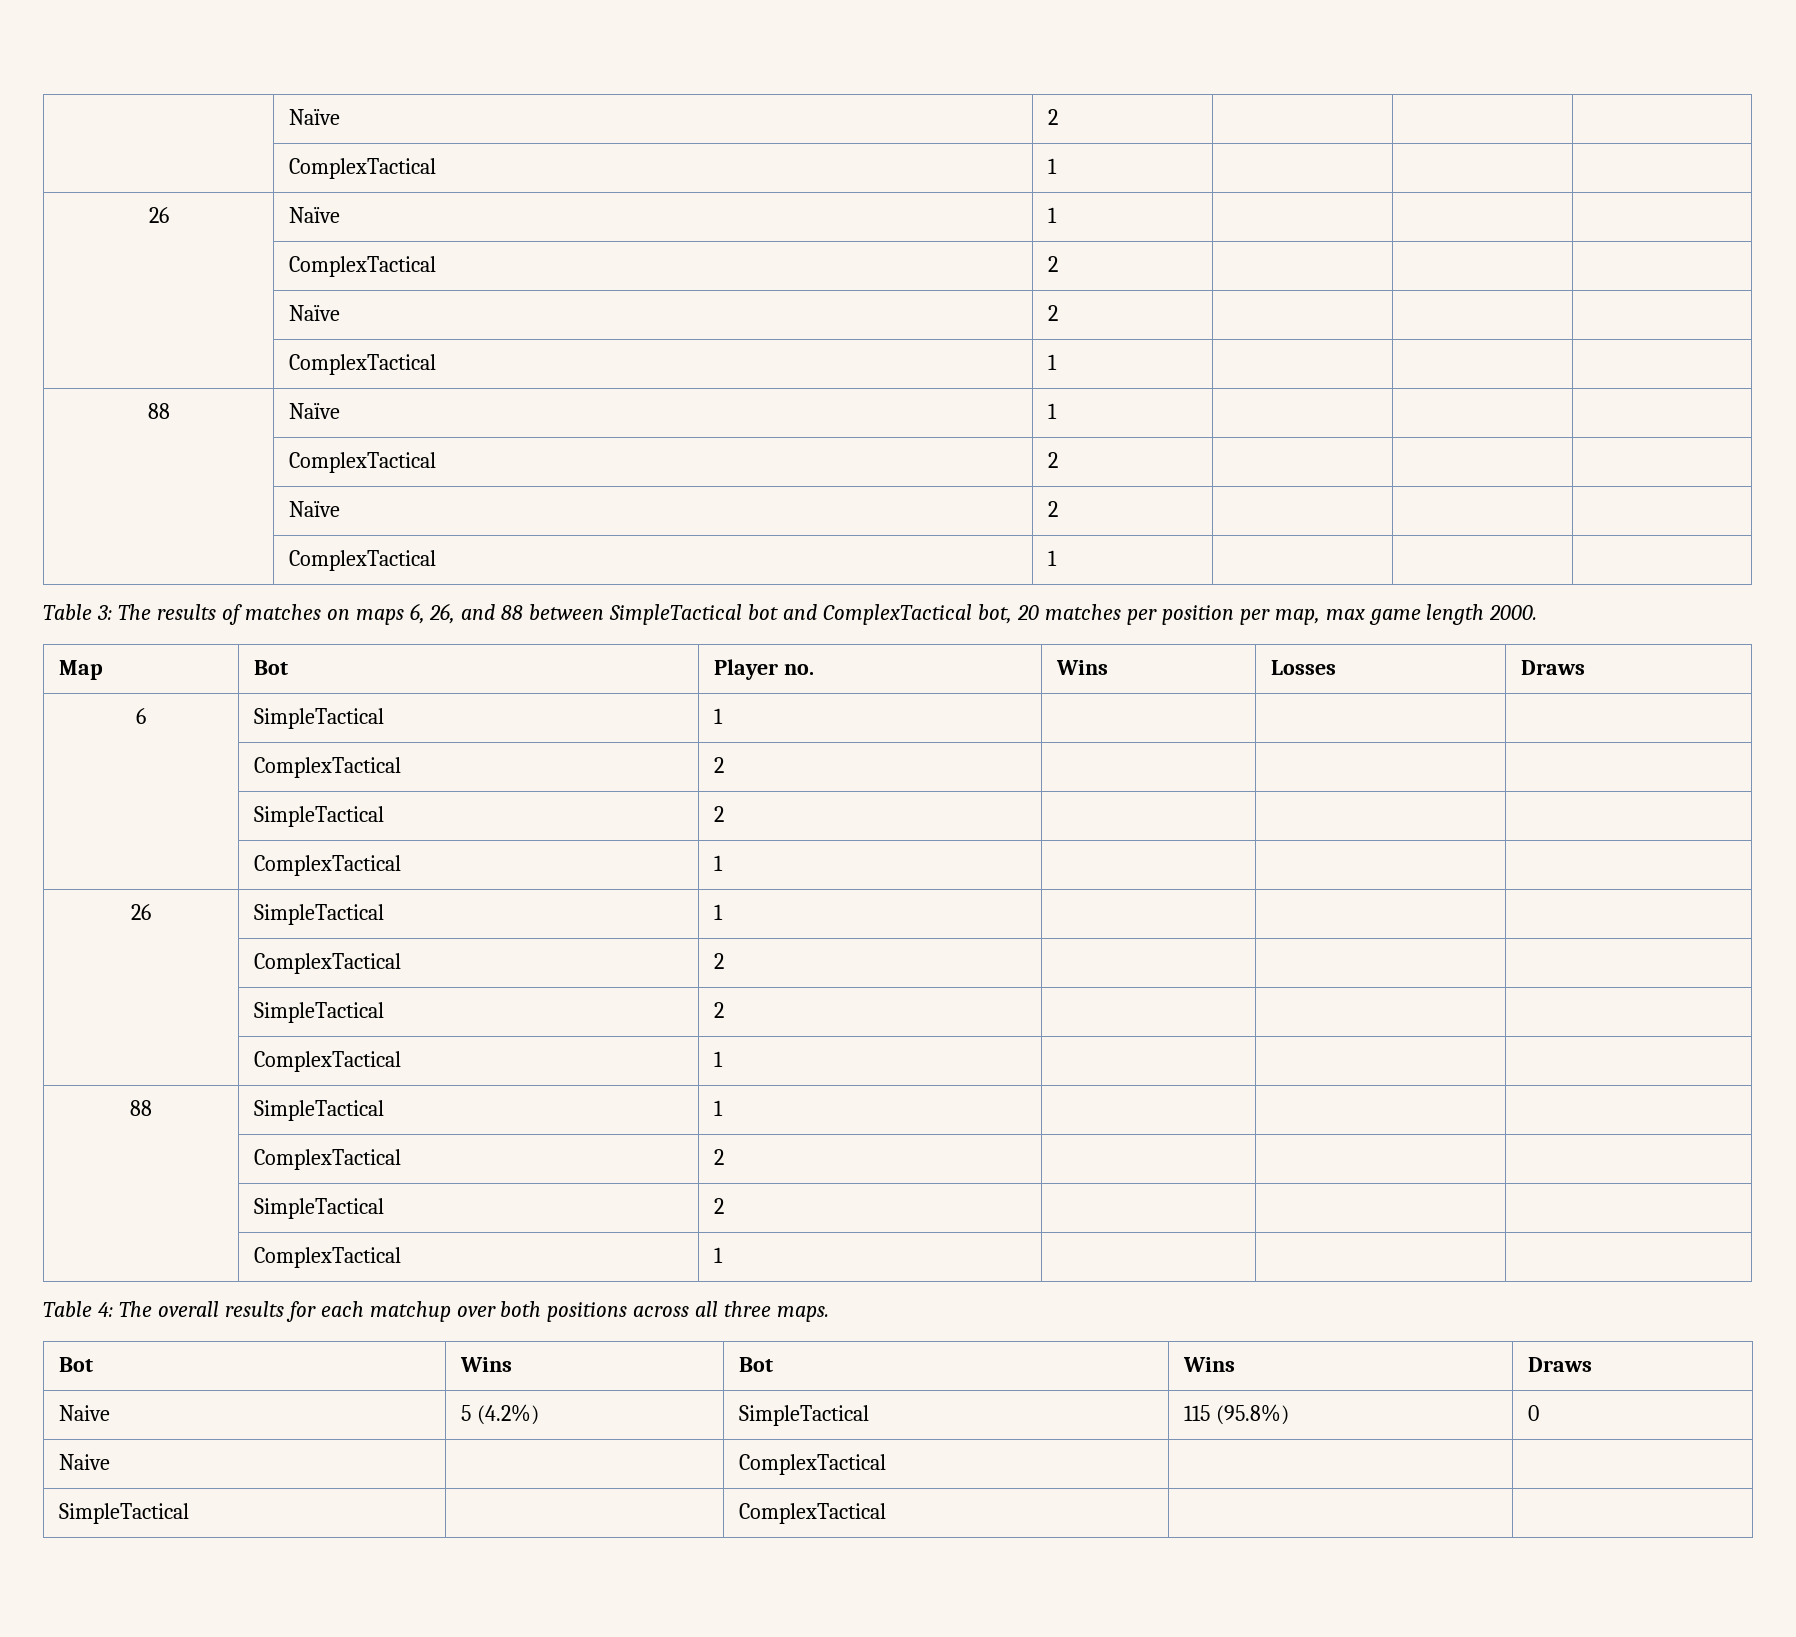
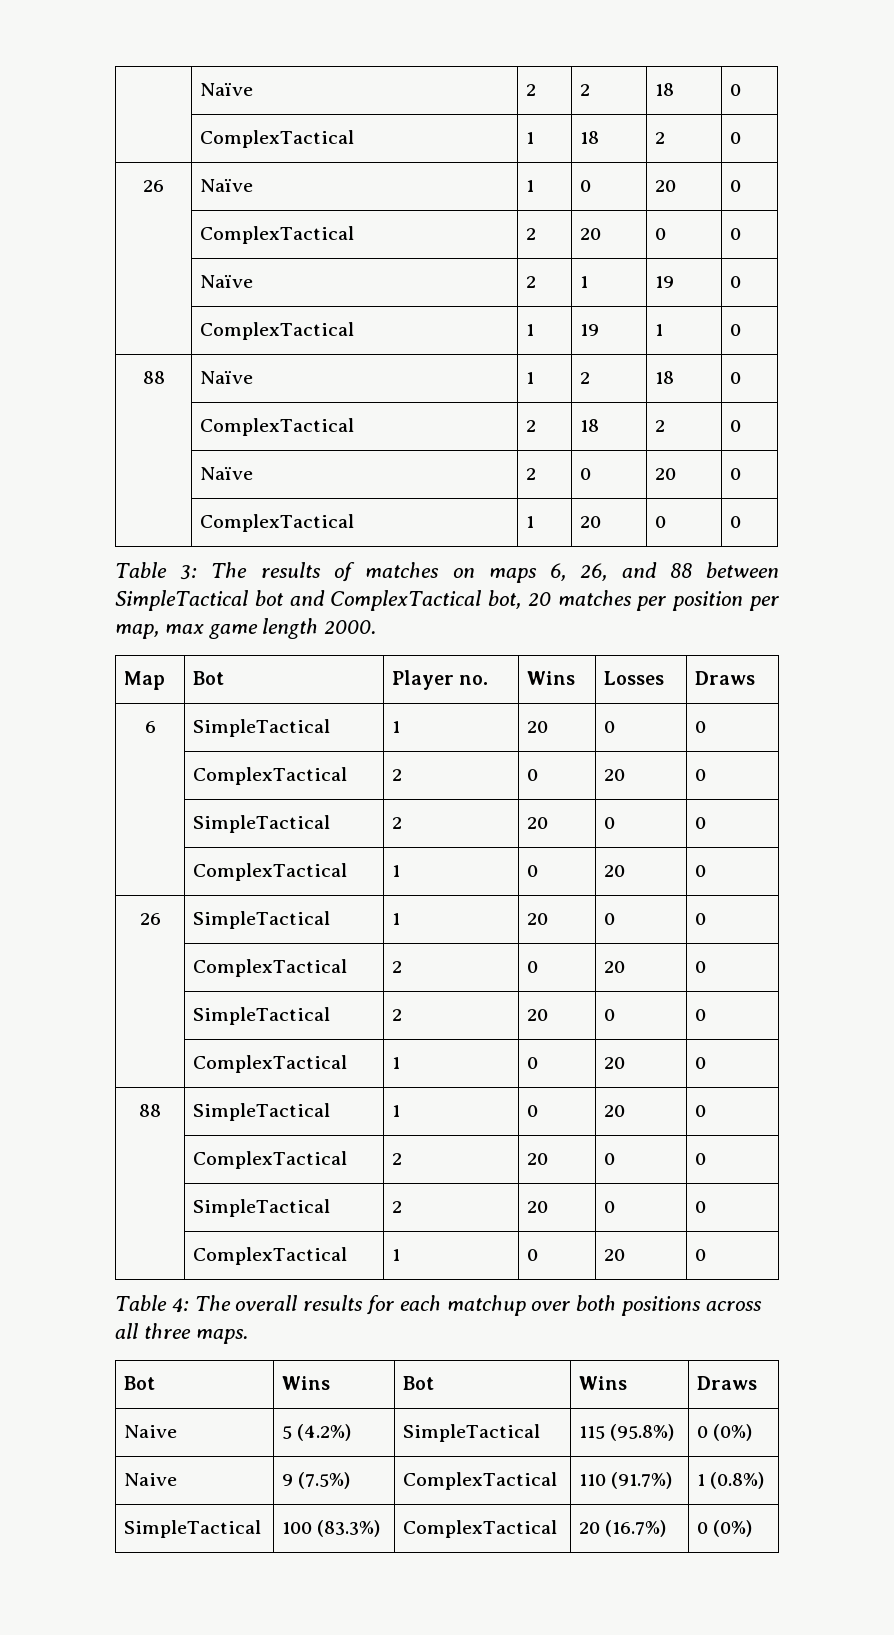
[288,109,340,125] [1047,109,1058,125] [288,158,436,179] [1047,158,1057,174] | Naïve | 2 | | | // | ComplexTactical | 1 | | | -> [199,82,253,96] [525,84,536,96] [579,84,590,96] [654,83,674,96] [729,84,741,96] [199,130,354,148] [525,132,534,144] [579,131,599,144] [654,132,665,144] [729,132,741,144] | Naïve | 2 | 2 | 18 | 0 // | ComplexTactical | 1 | 18 | 2 | 0
[288,256,436,277] [1047,256,1058,272] [288,305,340,321] [1047,305,1058,321] [288,354,436,375] [1047,354,1057,370] | | // | ComplexTactical | 2 | | | // | Naïve | 2 | | | // | ComplexTactical | 1 | | | -> [579,180,591,192] [654,180,676,192] [729,180,741,192] [199,226,354,244] [525,228,536,240] [579,228,601,240] [654,228,666,240] [729,228,741,240] [199,274,253,288] [525,276,536,288] [579,276,588,288] [654,276,674,288] [729,276,741,288] [199,322,354,340] [525,324,534,336] [579,324,599,336] [654,324,663,336] [729,324,741,336] 0 | 20 | 0 // | ComplexTactical | 2 | 20 | 0 | 0 // | Naïve | 2 | 1 | 19 | 0 // | ComplexTactical | 1 | 19 | 1 | 0
[288,452,436,473] [1047,452,1058,468] [288,501,340,517] [1047,501,1058,517] [288,550,436,571] [1047,550,1057,566] | | // | ComplexTactical | 2 | | | // | Naïve | 2 | | | // | ComplexTactical | 1 | | | -> [579,372,590,384] [654,371,674,384] [729,372,741,384] [199,418,354,436] [525,420,536,432] [579,419,599,432] [654,420,665,432] [729,420,741,432] [199,466,253,480] [525,468,536,480] [579,468,591,480] [654,468,676,480] [729,468,741,480] [199,514,354,532] [525,516,534,528] [579,516,601,528] [654,516,666,528] [729,516,741,528] 2 | 18 | 0 // | ComplexTactical | 2 | 18 | 2 | 0 // | Naïve | 2 | 0 | 20 | 0 // | ComplexTactical | 1 | 20 | 0 | 0
[253,757,401,778] [713,757,724,773] [253,806,384,827] [713,806,724,822] [253,855,401,876] [713,855,723,871] | | // | ComplexTactical | 2 | | | // | SimpleTactical | 2 | | | // | ComplexTactical | 1 | | | -> [526,721,548,733] [603,721,615,733] [694,721,706,733] [192,767,347,785] [391,769,402,781] [526,769,538,781] [603,769,625,781] [694,769,706,781] [192,815,330,833] [391,817,402,829] [526,817,548,829] [603,817,615,829] [694,817,706,829] [192,863,347,881] [391,865,400,877] [526,865,538,877] [603,865,625,877] [694,865,706,877] 20 | 0 | 0 // | ComplexTactical | 2 | 0 | 20 | 0 // | SimpleTactical | 2 | 20 | 0 | 0 // | ComplexTactical | 1 | 0 | 20 | 0
[253,953,401,974] [713,953,724,969] [253,1002,384,1023] [713,1002,724,1018] [253,1051,401,1072] [713,1051,723,1067] | | // | ComplexTactical | 2 | | | // | SimpleTactical | 2 | | | // | ComplexTactical | 1 | | | -> [526,913,548,925] [603,913,615,925] [694,913,706,925] [192,959,347,977] [391,961,402,973] [526,961,538,973] [603,961,625,973] [694,961,706,973] [192,1007,330,1025] [391,1009,402,1021] [526,1009,548,1021] [603,1009,615,1021] [694,1009,706,1021] [192,1055,347,1073] [391,1057,400,1069] [526,1057,538,1069] [603,1057,625,1069] [694,1057,706,1069] 20 | 0 | 0 // | ComplexTactical | 2 | 0 | 20 | 0 // | SimpleTactical | 2 | 20 | 0 | 0 // | ComplexTactical | 1 | 0 | 20 | 0
[253,1149,401,1170] [713,1149,724,1165] [253,1198,384,1219] [713,1198,724,1214] [253,1247,401,1268] [713,1247,723,1263] | | // | ComplexTactical | 2 | | | // | SimpleTactical | 2 | | | // | ComplexTactical | 1 | | | -> [526,1105,538,1117] [603,1105,625,1117] [694,1105,706,1117] [192,1151,347,1169] [391,1153,402,1165] [526,1153,548,1165] [603,1153,615,1165] [694,1153,706,1165] [192,1199,330,1217] [391,1201,402,1213] [526,1201,548,1213] [603,1201,615,1213] [694,1201,706,1213] [192,1247,347,1265] [391,1249,400,1261] [526,1249,538,1261] [603,1249,625,1261] [694,1249,706,1261] 0 | 20 | 0 // | ComplexTactical | 2 | 20 | 0 | 0 // | SimpleTactical | 2 | 20 | 0 | 0 // | ComplexTactical | 1 | 0 | 20 | 0
[58,1454,110,1470] [738,1454,886,1475] [58,1503,189,1524] [738,1503,886,1524] // Naive | | ComplexTactical | | // SimpleTactical | | ComplexTactical | | -> [713,1424,753,1441] [123,1473,177,1486] [281,1472,351,1489] [402,1472,557,1490] [578,1472,673,1489] [696,1472,765,1489] [123,1520,261,1538] [281,1520,381,1537] [402,1520,557,1538] [578,1520,667,1537] [696,1520,753,1537] (0%) // Naive | 9 (7.5%) | ComplexTactical | 110 (91.7%) | 1 (0.8%) // SimpleTactical | 100 (83.3%) | ComplexTactical | 20 (16.7%) | 0 (0%)

